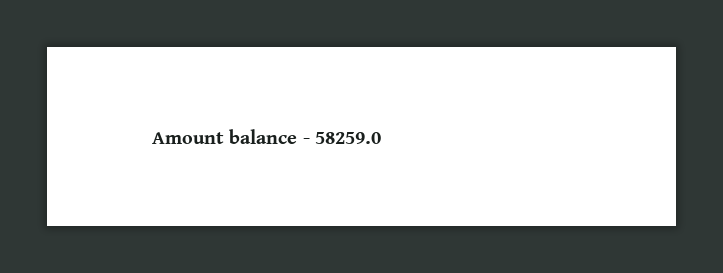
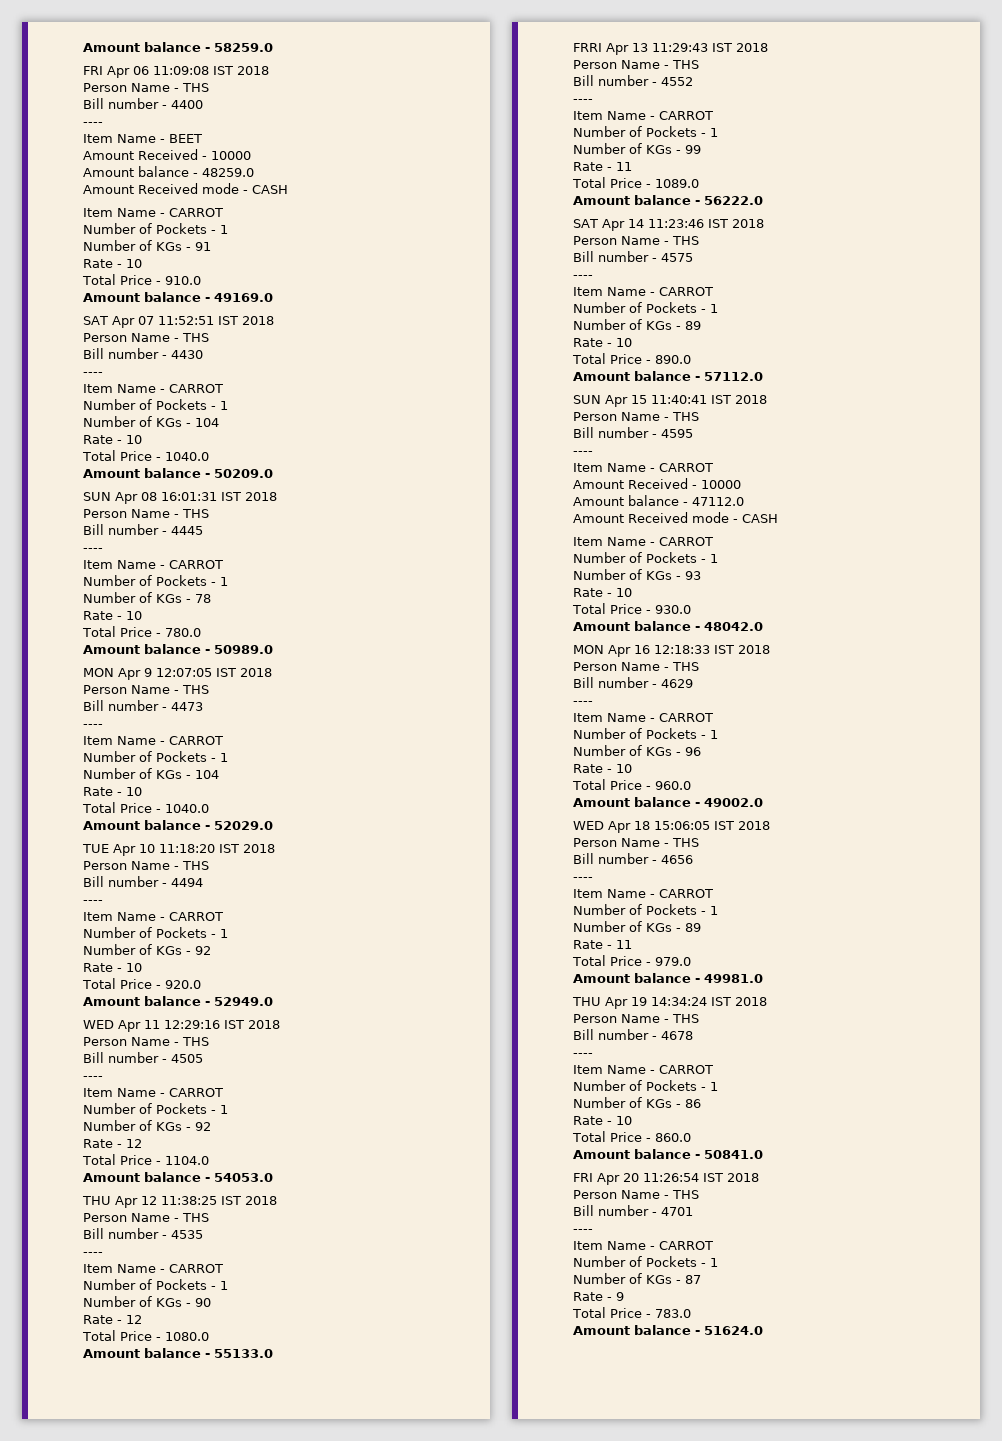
(381, 138) none -> [83,66,269,78] [83,83,209,92] [83,98,203,109] [83,122,103,126] [83,134,202,143] [83,149,251,160] [83,166,254,177] [83,183,288,194] [83,208,223,217] [83,223,228,234] [83,240,211,251] [83,259,142,268] [82,274,201,285] [83,292,273,302] [83,316,274,328] [83,333,209,342] [83,348,203,359] [83,372,103,376] [83,384,223,393] [83,399,228,410] [83,416,219,427] [83,435,142,444] [82,450,209,461] [83,468,273,478] [83,492,277,504] [83,509,209,518] [83,524,203,535] [83,548,103,552] [83,560,223,569] [83,575,228,586] [83,592,211,603] [83,611,142,620] [82,626,201,637] [83,644,273,654] [83,668,272,680] [83,685,209,694] [83,700,203,711] [83,724,103,728] [83,736,223,745] [83,751,228,762] [83,768,219,779] [83,787,142,796] [82,802,209,813] [83,820,273,830] [82,844,275,856] [83,861,209,870] [83,876,203,887] [83,900,103,904] [83,912,223,921] [83,927,228,938] [83,944,211,955] [83,963,142,972] [82,978,201,989] [83,996,273,1006] [83,1020,280,1032] [83,1037,209,1046] [83,1052,203,1063] [83,1076,103,1080] [83,1088,223,1097] [83,1103,228,1114] [83,1120,211,1131] [83,1139,142,1148] [82,1154,209,1165] [83,1172,273,1182] [82,1196,277,1208] [83,1213,209,1222] [83,1228,203,1239] [83,1252,103,1256] [83,1264,223,1273] [83,1279,228,1290] [83,1296,211,1307] [83,1315,142,1324] [82,1330,209,1341] [83,1348,273,1358] [573,43,768,55] [573,60,699,69] [573,75,693,86] [573,99,593,103] [573,111,713,120] [573,126,718,137] [573,143,701,154] [573,162,632,171] [572,177,699,188] [573,195,763,205] [573,219,764,231] [573,236,699,245] [573,251,693,262] [573,275,593,279] [573,287,713,296] [573,302,718,313] [573,319,701,330] [573,338,632,347] [572,353,691,364] [573,371,763,381] [573,395,767,407] [573,412,699,421] [573,427,693,438] [573,451,593,455] [573,463,713,472] [573,478,741,489] [573,495,744,506] [573,512,778,523] [573,537,713,546] [573,552,718,563] [573,569,701,580] [573,588,632,597] [572,603,691,614] [573,621,763,631] [573,645,770,657] [573,662,699,671] [573,677,693,688] [573,701,593,705] [573,713,713,722] [573,728,718,739] [573,745,701,756] [573,764,632,773] [572,779,691,790] [573,797,763,807] [573,821,770,833] [573,838,699,847] [573,853,693,864] [573,877,593,881] [573,889,713,898] [573,904,718,915] [573,921,701,932] [573,940,632,949] [572,955,691,966] [573,973,763,983] [572,997,767,1009] [573,1014,699,1023] [573,1029,693,1040] [573,1053,593,1057] [573,1065,713,1074] [573,1080,718,1091] [573,1097,701,1108] [573,1116,632,1125] [572,1131,691,1142] [573,1149,763,1159] [573,1173,759,1185] [573,1190,699,1199] [573,1205,693,1216] [573,1229,593,1233] [573,1241,713,1250] [573,1256,718,1267] [573,1273,701,1284] [573,1292,624,1301] [572,1307,691,1318] [573,1325,763,1335] // FRI Apr 06 11:09:08 IST 2018 // Person Name - THS // Bill number - 4400 // ---- // Item Name - BEET // Amount Received - 10000 // Amount balance - 48259.0 // Amount Received mode - CASH // Item Name - CARROT // Number of Pockets - 1 // Number of KGs - 91 // Rate - 10 // Total Price - 910.0 // Amount balance - 49169.0 // SAT Apr 07 11:52:51 IST 2018 // Person Name - THS // Bill number - 4430 // ---- // Item Name - CARROT // Number of Pockets - 1 // Number of KGs - 104 // Rate - 10 // Total Price - 1040.0 // Amount balance - 50209.0 // SUN Apr 08 16:01:31 IST 2018 // Person Name - THS // Bill number - 4445 // ---- // Item Name - CARROT // Number of Pockets - 1 // Number of KGs - 78 // Rate - 10 // Total Price - 780.0 // Amount balance - 50989.0 // MON Apr 9 12:07:05 IST 2018 // Person Name - THS // Bill number - 4473 // ---- // Item Name - CARROT // Number of Pockets - 1 // Number of KGs - 104 // Rate - 10 // Total Price - 1040.0 // Amount balance - 52029.0 // TUE Apr 10 11:18:20 IST 2018 // Person Name - THS // Bill number - 4494 // ---- // Item Name - CARROT // Number of Pockets - 1 // Number of KGs - 92 // Rate - 10 // Total Price - 920.0 // Amount balance - 52949.0 // WED Apr 11 12:29:16 IST 2018 // Person Name - THS // Bill number - 4505 // ---- // Item Name - CARROT // Number of Pockets - 1 // Number of KGs - 92 // Rate - 12 // Total Price - 1104.0 // Amount balance - 54053.0 // THU Apr 12 11:38:25 IST 2018 // Person Name - THS // Bill number - 4535 // ---- // Item Name - CARROT // Number of Pockets - 1 // Number of KGs - 90 // Rate - 12 // Total Price - 1080.0 // Amount balance - 55133.0 // FRRI Apr 13 11:29:43 IST 2018 // Person Name - THS // Bill number - 4552 // ---- // Item Name - CARROT // Number of Pockets - 1 // Number of KGs - 99 // Rate - 11 // Total Price - 1089.0 // Amount balance - 56222.0 // SAT Apr 14 11:23:46 IST 2018 // Person Name - THS // Bill number - 4575 // ---- // Item Name - CARROT // Number of Pockets - 1 // Number of KGs - 89 // Rate - 10 // Total Price - 890.0 // Amount balance - 57112.0 // SUN Apr 15 11:40:41 IST 2018 // Person Name - THS // Bill number - 4595 // ---- // Item Name - CARROT // Amount Received - 10000 // Amount balance - 47112.0 // Amount Received mode - CASH // Item Name - CARROT // Number of Pockets - 1 // Number of KGs - 93 // Rate - 10 // Total Price - 930.0 // Amount balance - 48042.0 // MON Apr 16 12:18:33 IST 2018 // Person Name - THS // Bill number - 4629 // ---- // Item Name - CARROT // Number of Pockets - 1 // Number of KGs - 96 // Rate - 10 // Total Price - 960.0 // Amount balance - 49002.0 // WED Apr 18 15:06:05 IST 2018 // Person Name - THS // Bill number - 4656 // ---- // Item Name - CARROT // Number of Pockets - 1 // Number of KGs - 89 // Rate - 11 // Total Price - 979.0 // Amount balance - 49981.0 // THU Apr 19 14:34:24 IST 2018 // Person Name - THS // Bill number - 4678 // ---- // Item Name - CARROT // Number of Pockets - 1 // Number of KGs - 86 // Rate - 10 // Total Price - 860.0 // Amount balance - 50841.0 // FRI Apr 20 11:26:54 IST 2018 // Person Name - THS // Bill number - 4701 // ---- // Item Name - CARROT // Number of Pockets - 1 // Number of KGs - 87 // Rate - 9 // Total Price - 783.0 // Amount balance - 51624.0

